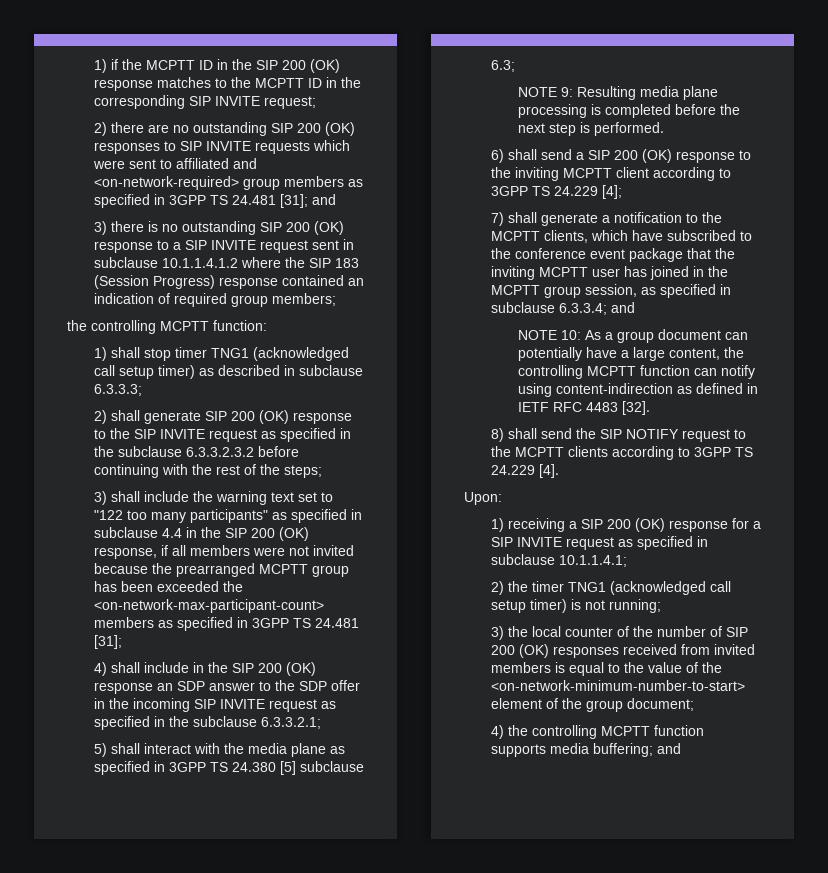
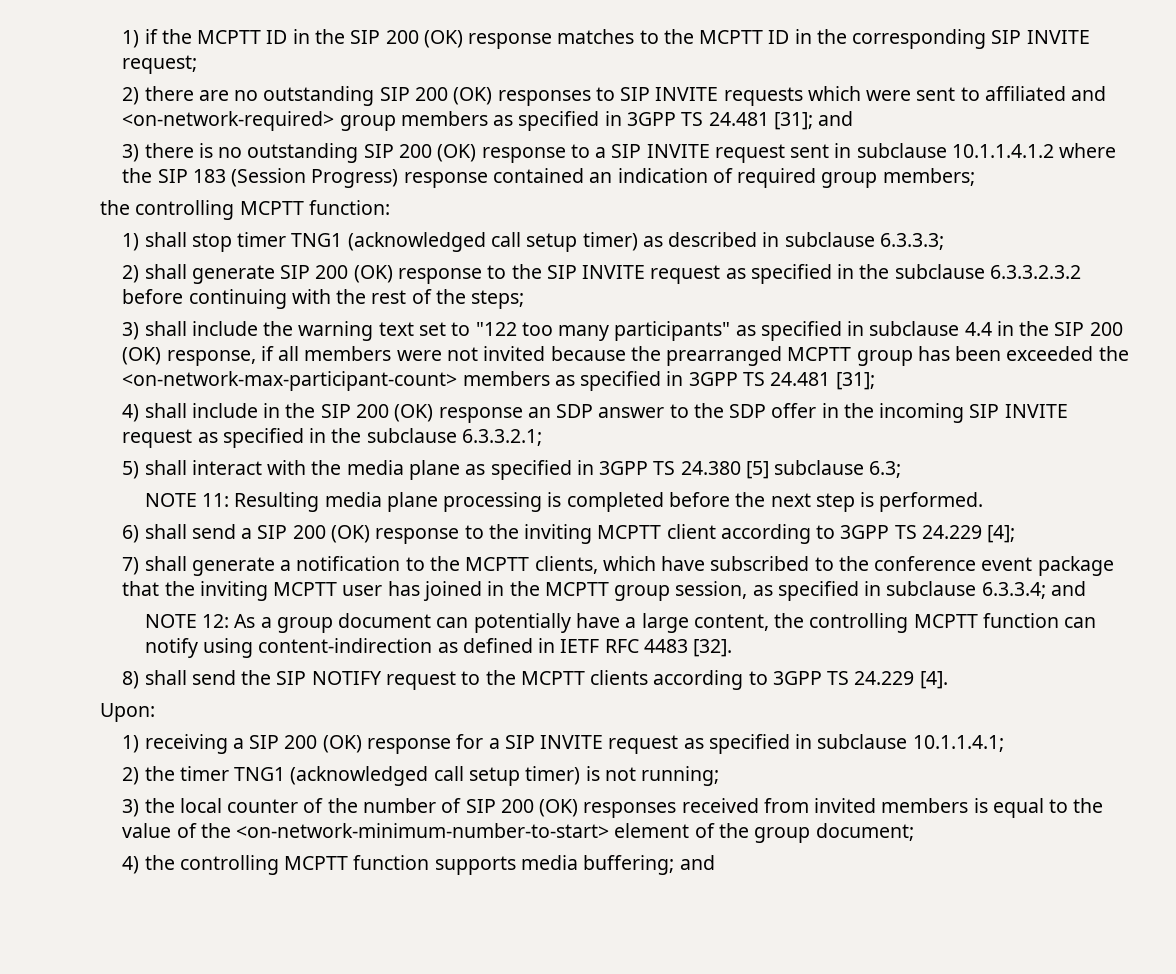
[560,87,573,97] 9: -> [202,493,230,507] 11:
[560,330,581,340] 10: -> [202,614,230,628] 12:

